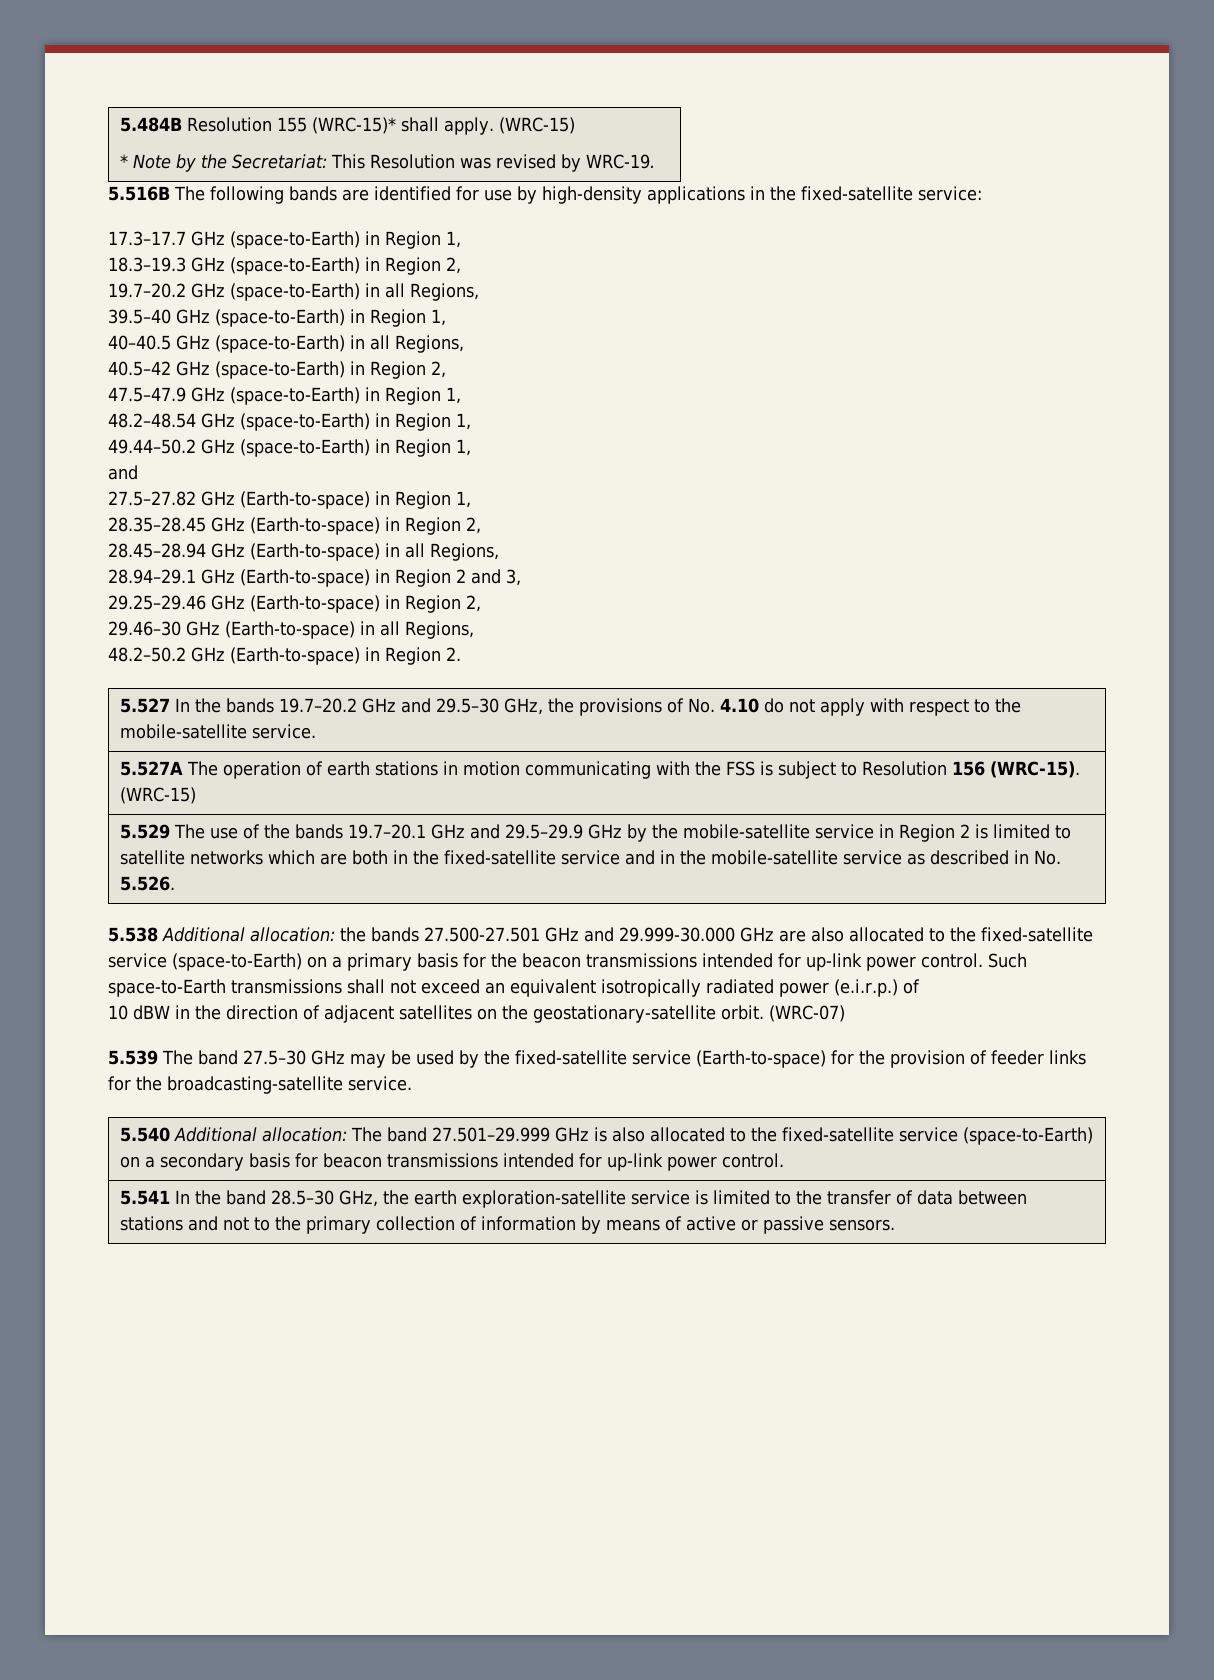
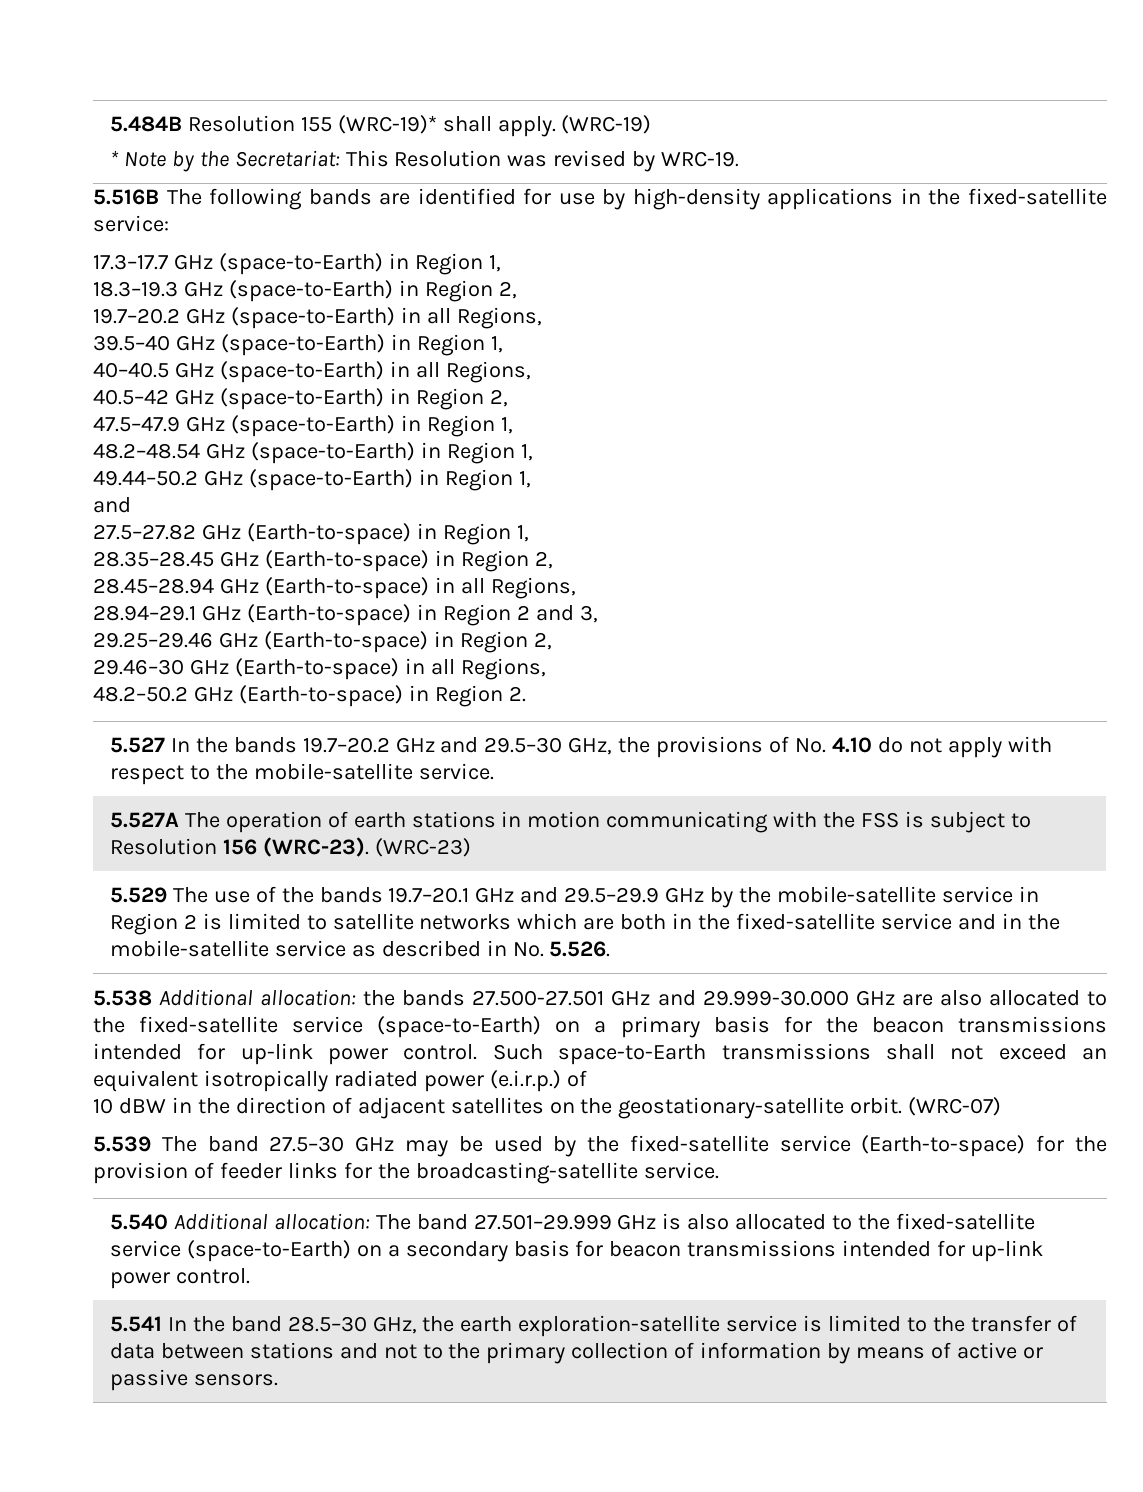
[311,117,396,134] (WRC-15)* -> [337,115,437,134] (WRC-19)*
[498,117,575,134] (WRC-15) -> [561,115,652,134] (WRC-19)
[989,761,1080,778] [119,787,196,804] (WRC-15). (WRC-15) -> [262,837,471,857] (WRC-23). (WRC-23)

